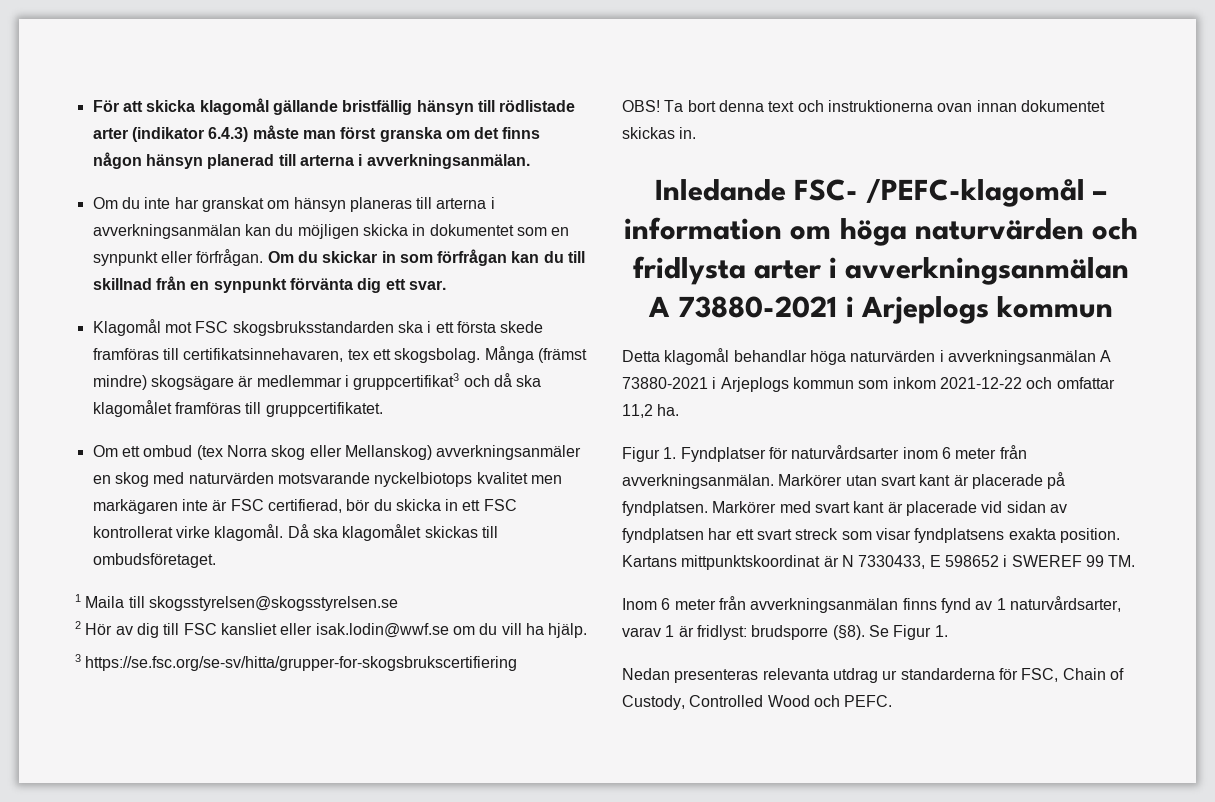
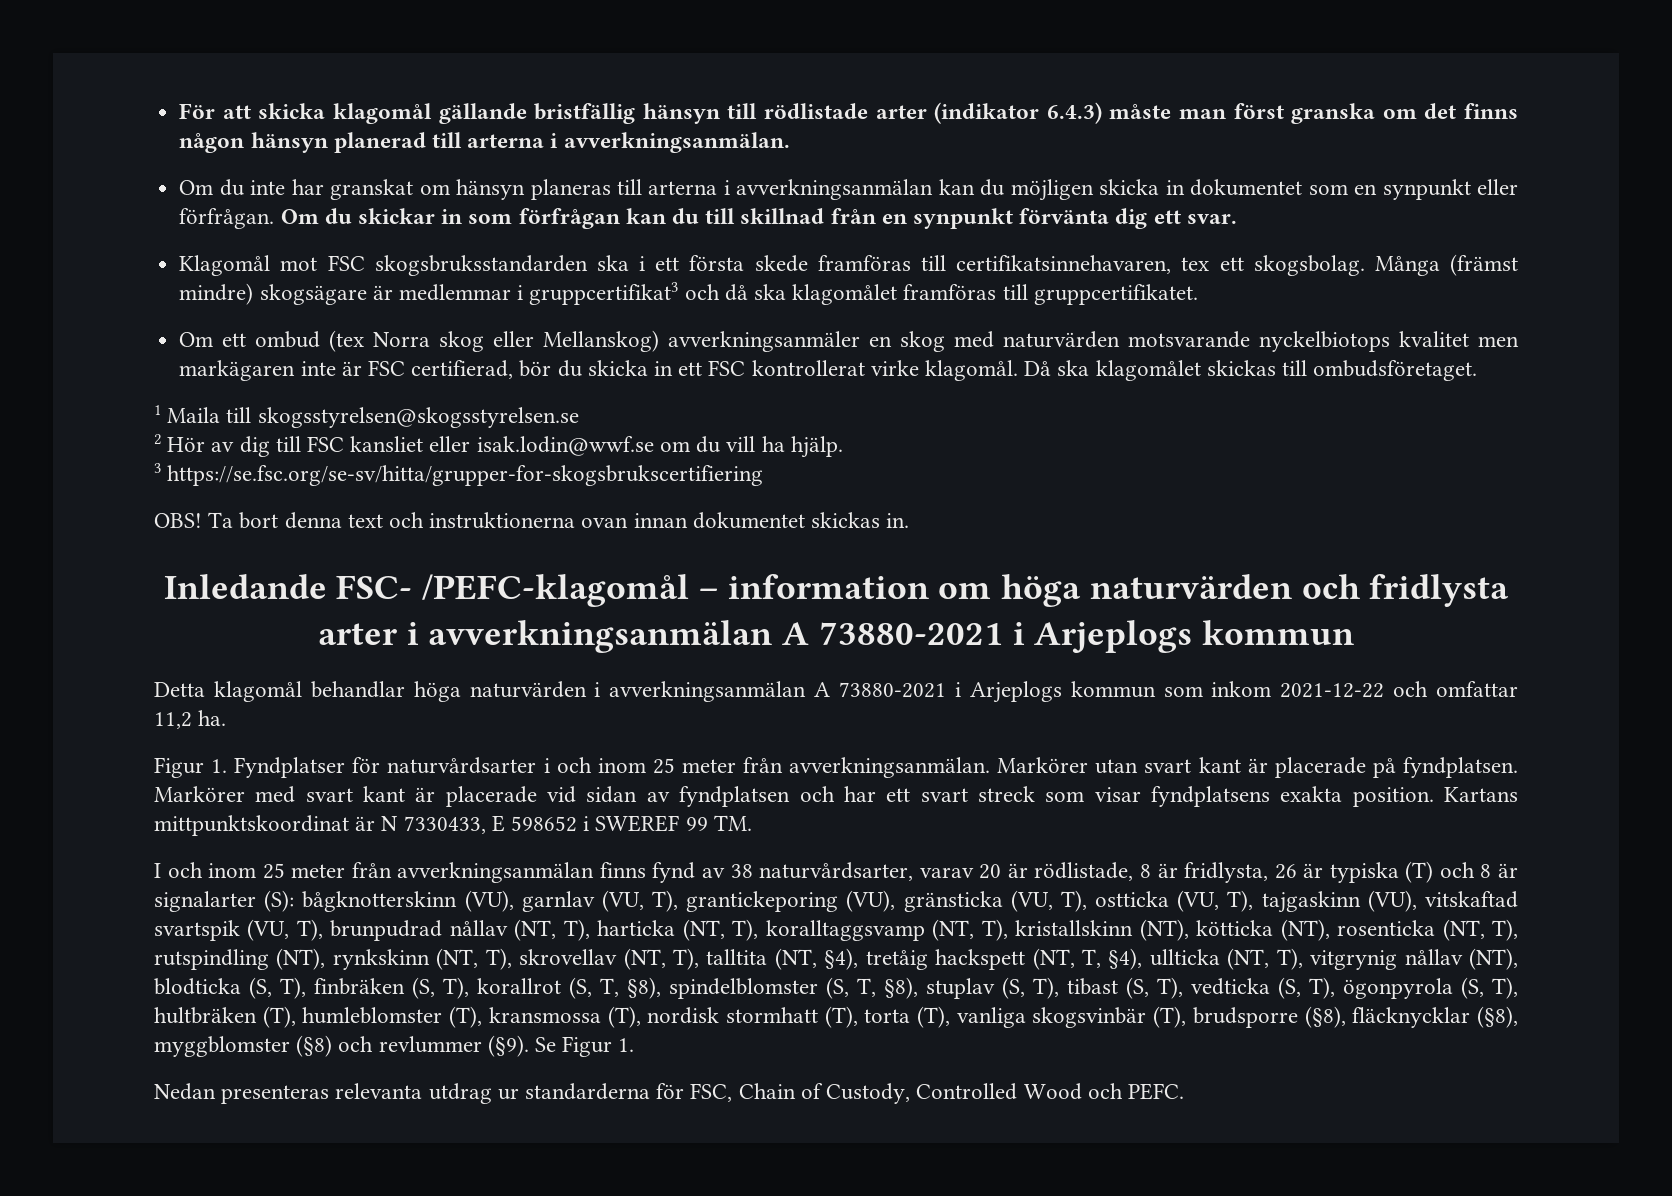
[902,447,951,459] inom 6 -> [543,757,675,774] i och inom 25
(704, 535) none -> [799,786,835,802] och
[622,598,671,610] Inom 6 -> [154,862,285,879] I och inom 25
[996,598,1006,610] 1 -> [730,864,753,878] 38
[665,625,865,640] 1 är fridlyst: brudsporre (§8). -> [979,861,1518,883] [154,890,1518,913] [154,919,1518,941] [154,948,1518,970] [154,977,1518,999] [154,1006,1519,1028] [154,1035,529,1057] 20 är rödlistade, 8 är fridlysta, 26 är typiska (T) och 8 är signalarter (S): bågknotterskinn (VU), garnlav (VU, T), grantickeporing (VU), gränsticka (VU, T), ostticka (VU, T), tajgaskinn (VU), vitskaftad svartspik (VU, T), brunpudrad nållav (NT, T), harticka (NT, T), koralltaggsvamp (NT, T), kristallskinn (NT), kötticka (NT), rosenticka (NT, T), rutspindling (NT), rynkskinn (NT, T), skrovellav (NT, T), talltita (NT, §4), tretåig hackspett (NT, T, §4), ullticka (NT, T), vitgrynig nållav (NT), blodticka (S, T), finbräken (S, T), korallrot (S, T, §8), spindelblomster (S, T, §8), stuplav (S, T), tibast (S, T), vedticka (S, T), ögonpyrola (S, T), hultbräken (T), humleblomster (T), kransmossa (T), nordisk stormhatt (T), torta (T), vanliga skogsvinbär (T), brudsporre (§8), fläcknycklar (§8), myggblomster (§8) och revlummer (§9).

